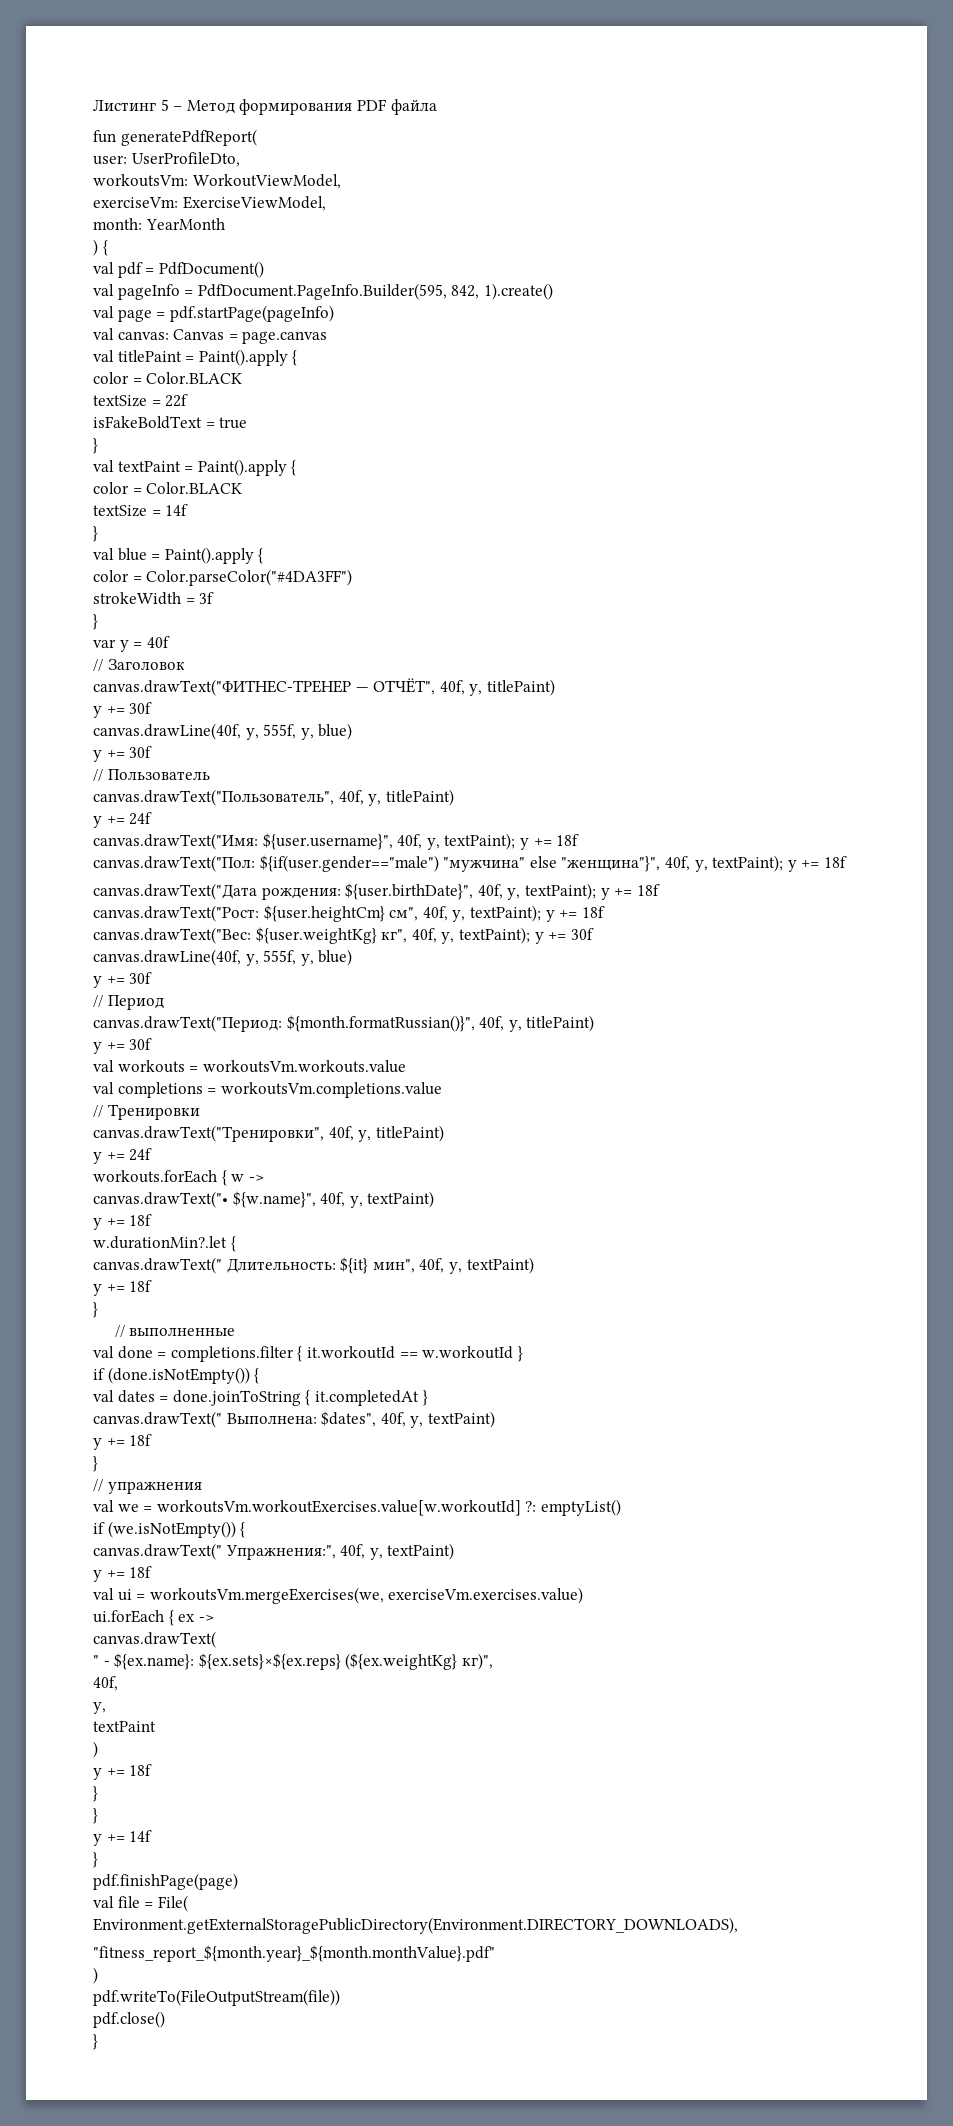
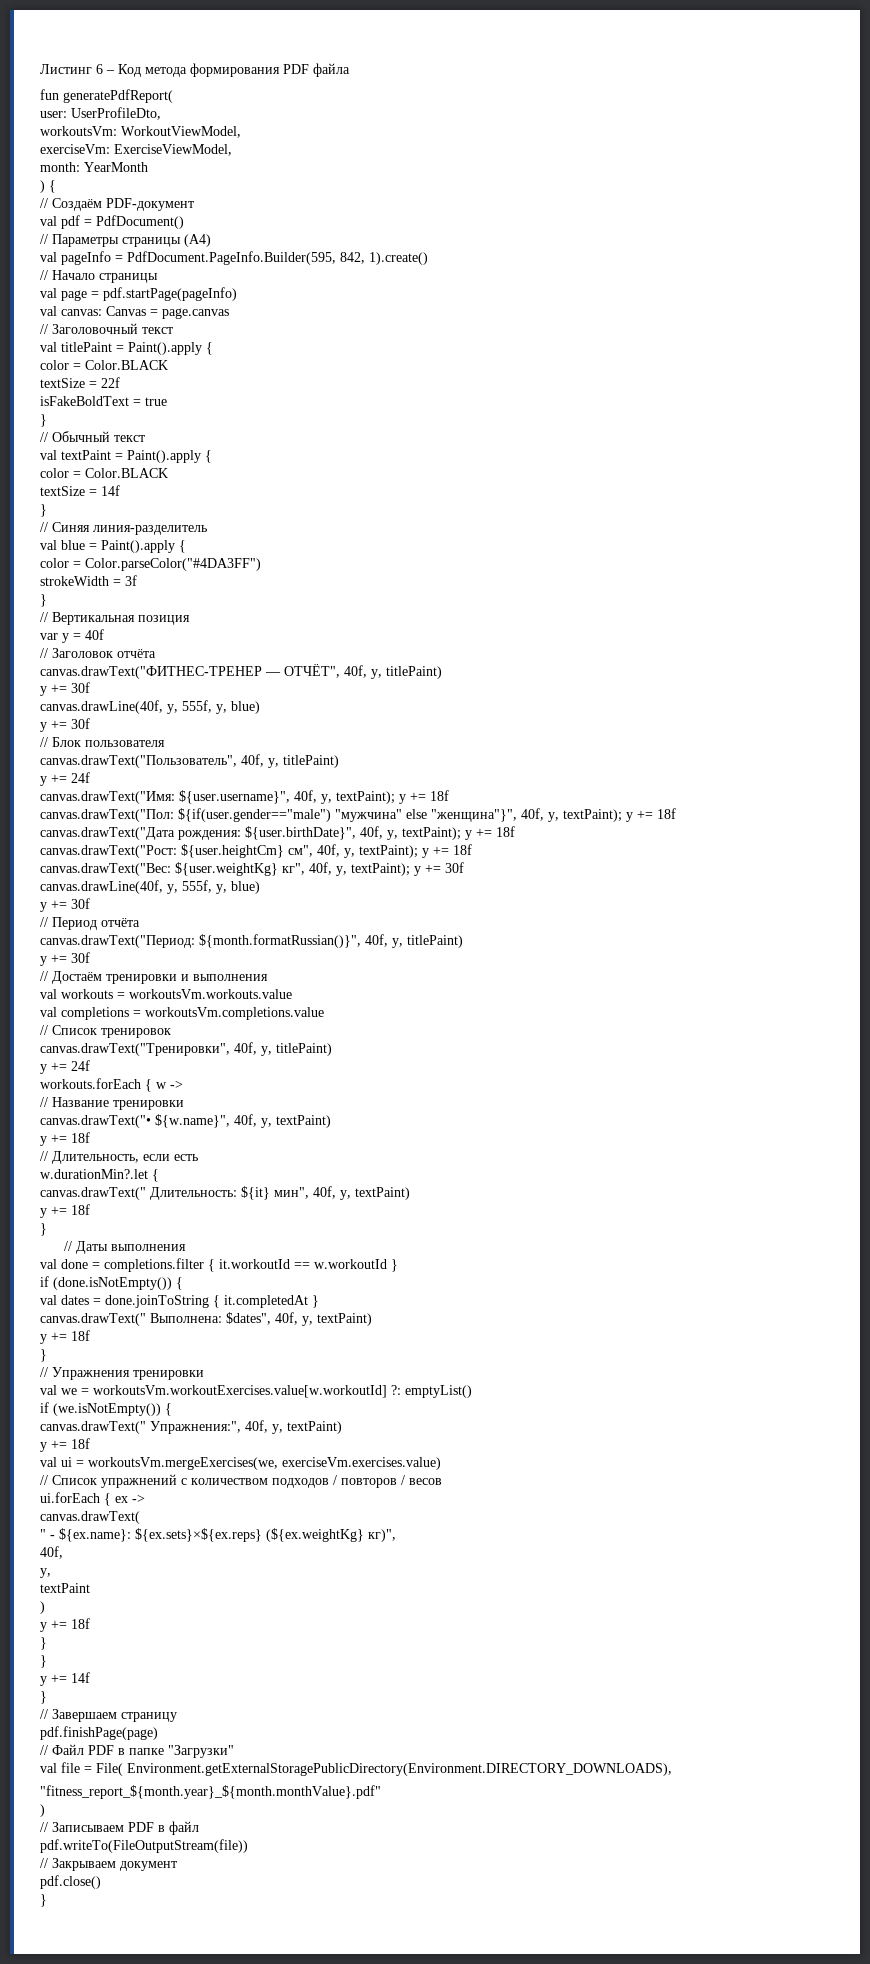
[160,99,235,114] 5 – Метод -> [96,64,187,77] 6 – Код метода
(108, 248) none -> [40,198,194,211] // // Создаём PDF-документ
(264, 269) none -> [40,234,211,247] // // Параметры страницы (A4)
(553, 291) none -> [40,270,158,283] // // Начало страницы
(328, 337) none -> [40,323,173,334] // // Заголовочный текст
(98, 446) none -> [40,431,145,442] // // Обычный текст
(98, 534) none -> [40,522,207,535] // // Синяя линия-разделитель
(98, 622) none -> [40,612,190,625] // // Вертикальная позиция
(185, 664) none -> [117,649,156,658] отчёта
[107,769,210,780] Пользователь -> [52,737,165,747] Блок пользователя
(164, 1002) none -> [101,918,140,927] отчёта
(153, 1044) none -> [40,971,268,984] // // Достаём тренировки и выполнения
[107,1104,200,1120] Тренировки -> [52,1025,171,1038] Список тренировок
(264, 1178) none -> [40,1097,184,1110] // // Название тренировки
(153, 1220) none -> [40,1151,198,1164] // // Длительность, если есть
[129,1327,236,1336] выполненные -> [75,1241,186,1254] Даты выполнения
[107,1481,202,1494] упражнения -> [52,1367,204,1380] Упражнения тренировки
(584, 1595) none -> [40,1474,442,1488] // // Список упражнений с количеством подходов / повторов / весов
[93,1873,238,1890] pdf.finishPage(page) -> [40,1709,177,1722] [40,1726,158,1740] [40,1744,234,1758] // Завершаем страницу // pdf.finishPage(page) // // Файл PDF в папке "Загрузки"
(188, 1903) // -> (123, 1769) none
[93,1989,340,2006] pdf.writeTo(FileOutputStream(file)) -> [40,1821,199,1835] [40,1839,248,1853] [40,1858,177,1871] // Записываем PDF в файл // pdf.writeTo(FileOutputStream(file)) // // Закрываем документ

